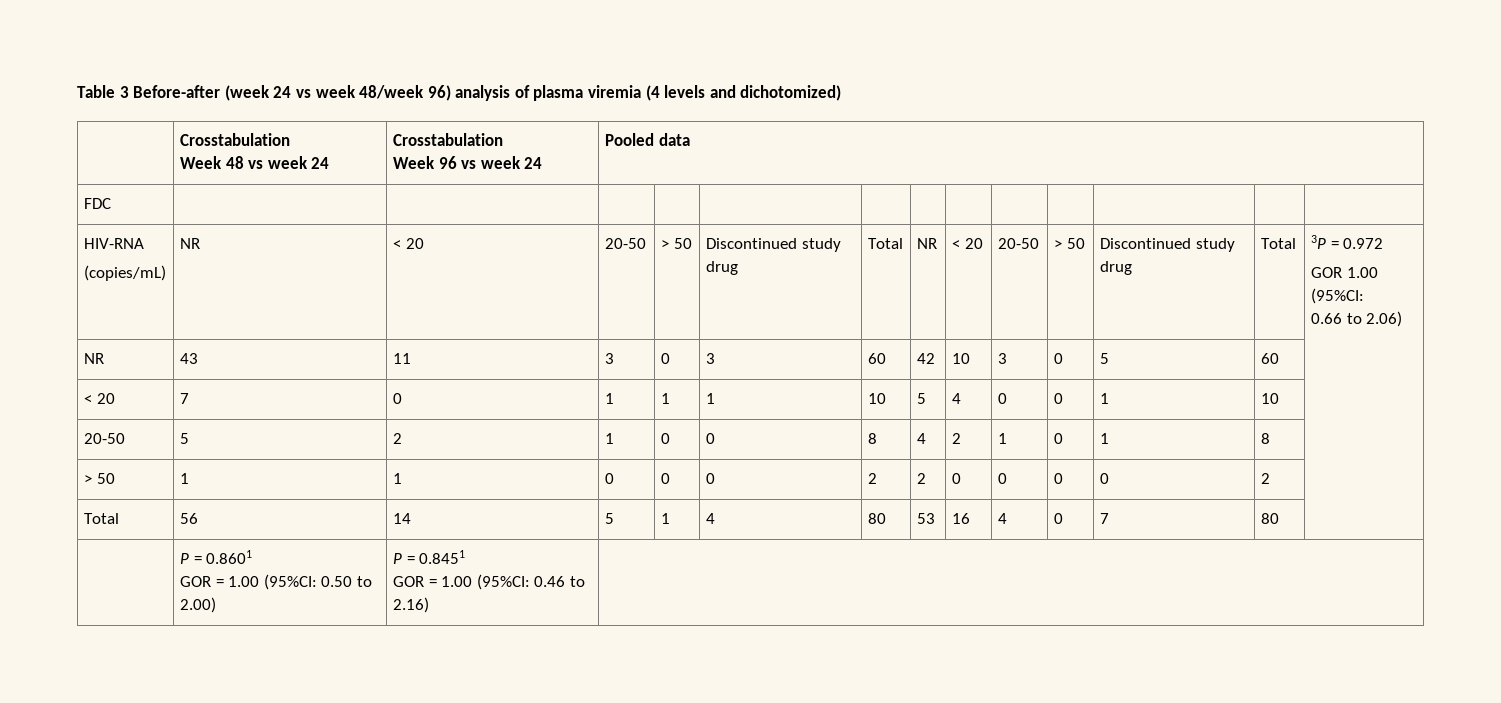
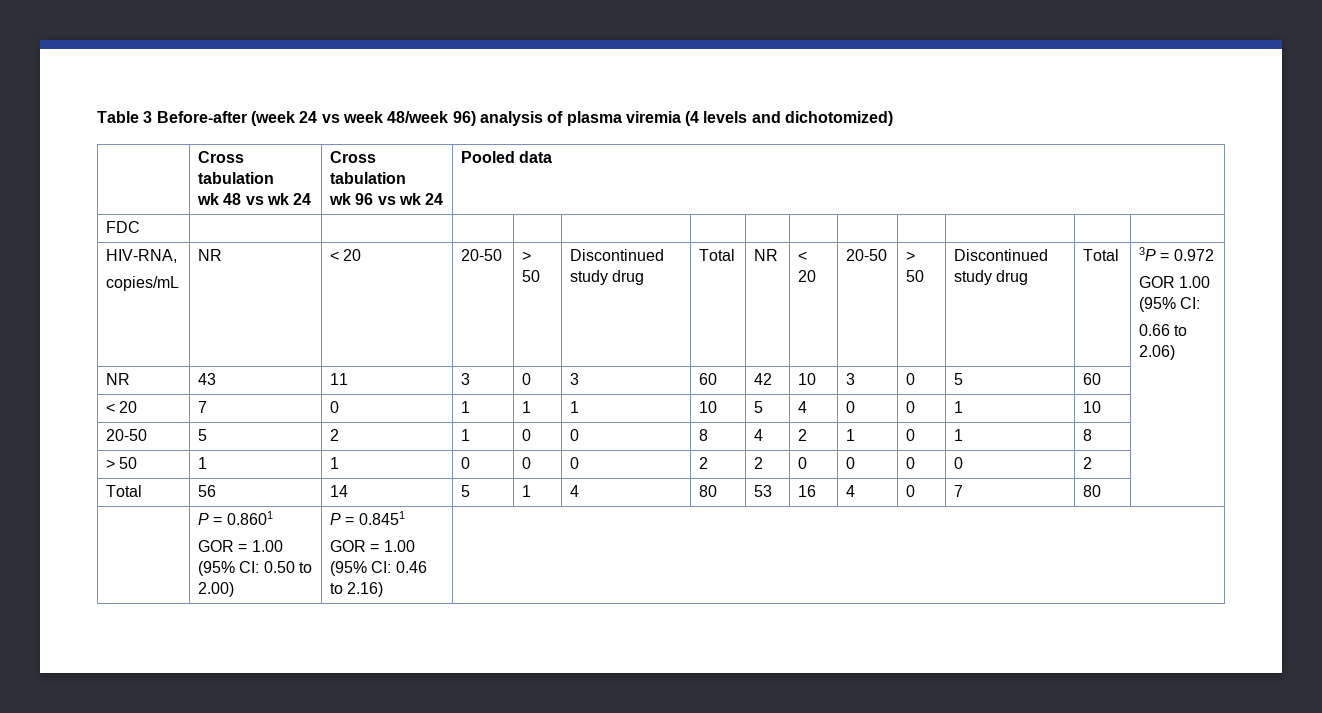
[179,133,290,146] [179,156,222,169] Crosstabulation // Week -> [198,151,245,163] [198,172,275,184] [197,193,220,205] Cross tabulation // wk
[267,156,330,169] [392,133,503,146] [392,156,435,169] week 24 | Crosstabulation // Week -> [267,193,312,205] [330,151,377,163] [330,172,407,184] [329,193,352,205] wk 24 | Cross tabulation // wk
[480,156,521,169] week -> [399,193,422,205] wk
[83,238,144,249] [83,265,166,281] HIV-RNA // (copies/mL) -> [106,249,178,263] [106,276,180,291] HIV-RNA, // copies/mL
[1310,288,1364,304] (95%CI: -> [1139,297,1201,312] (95% CI:
[263,574,317,590] (95%CI: -> [198,561,260,576] (95% CI:
[476,574,530,590] (95%CI: -> [330,561,392,576] (95% CI:

